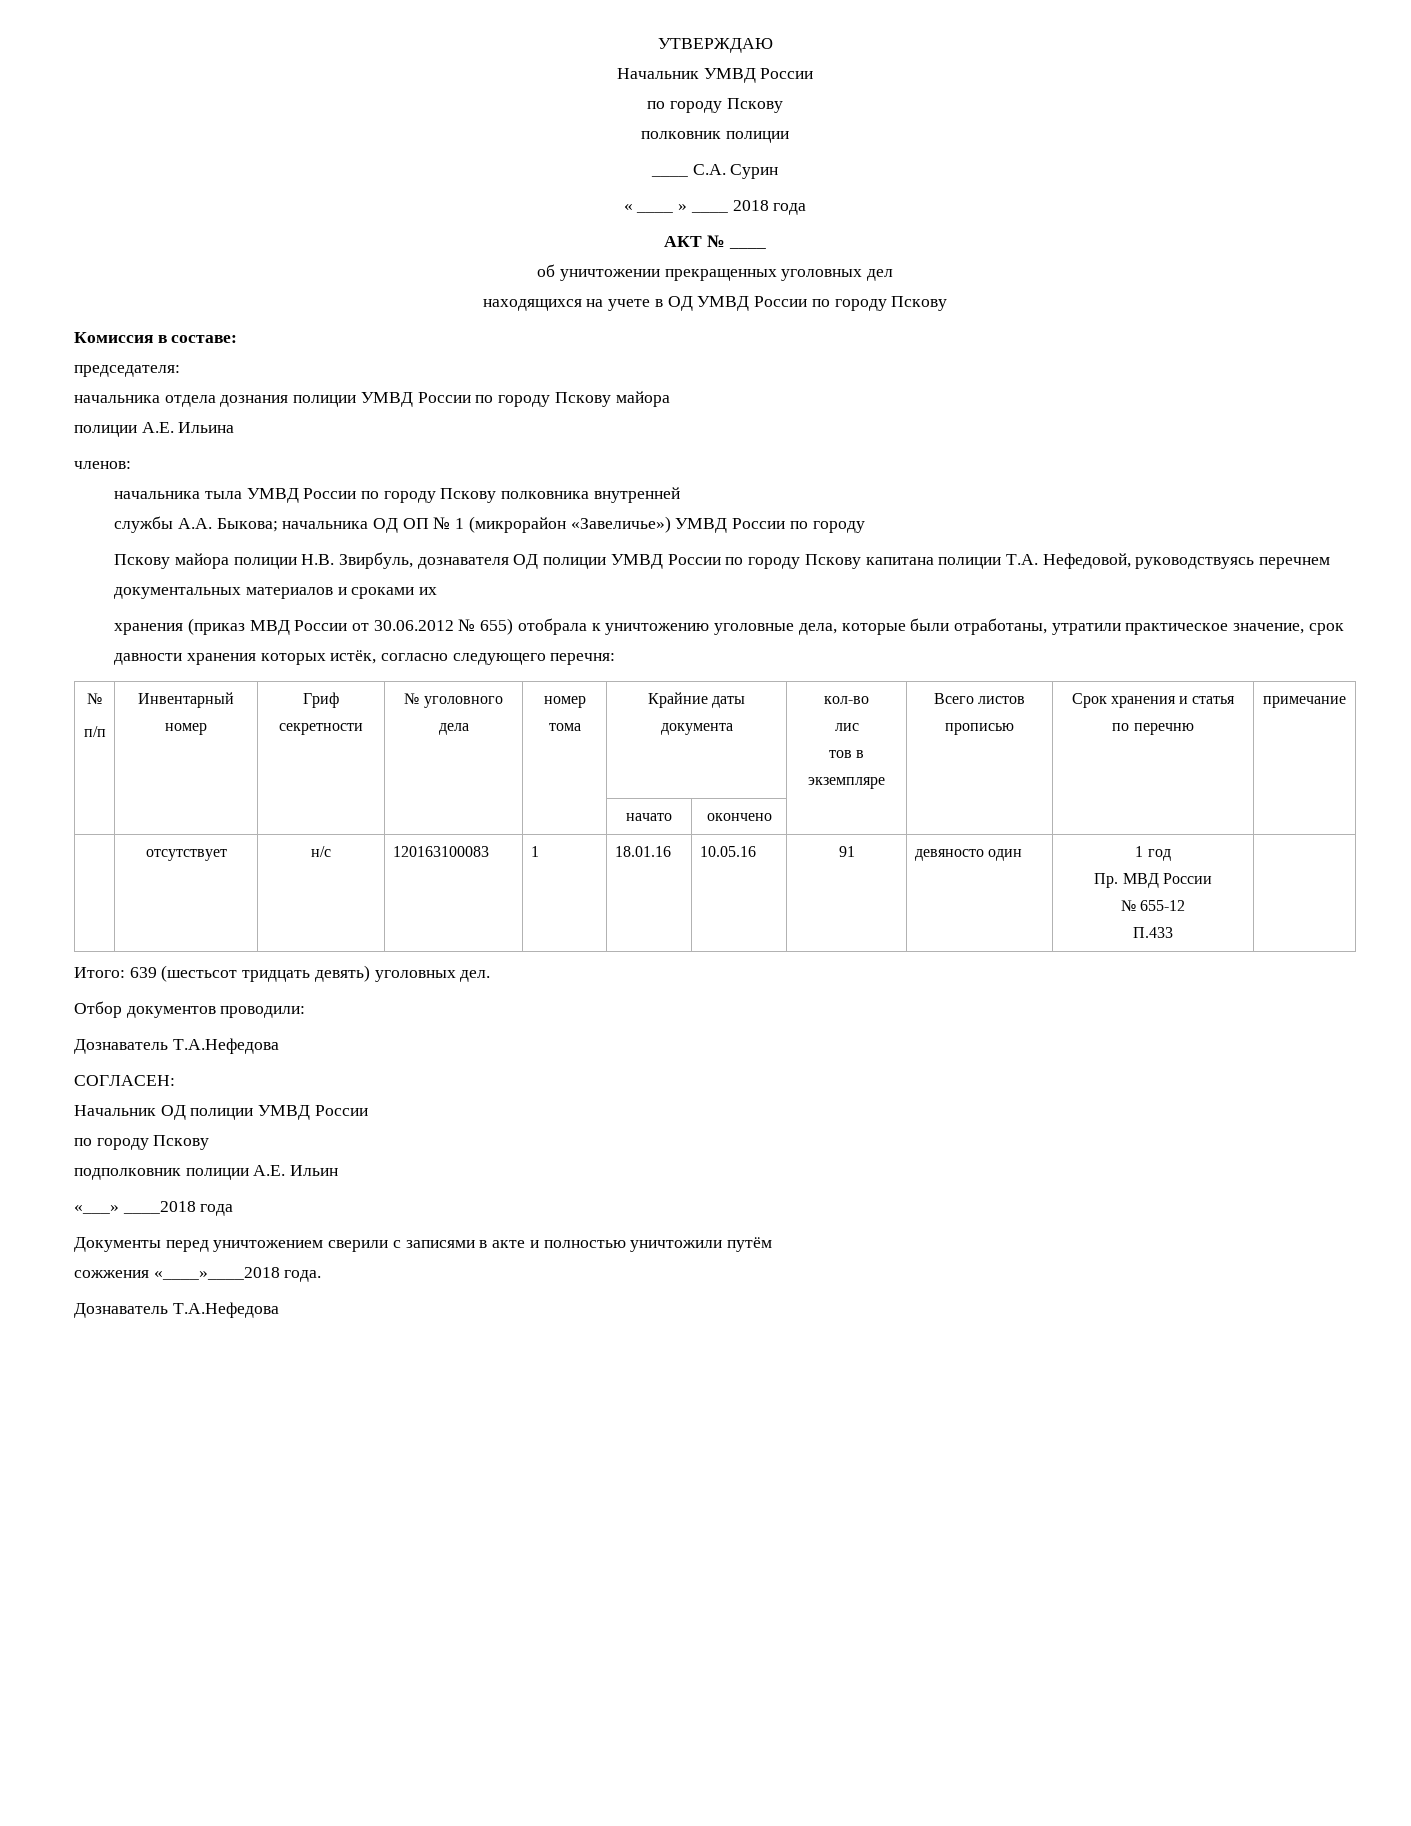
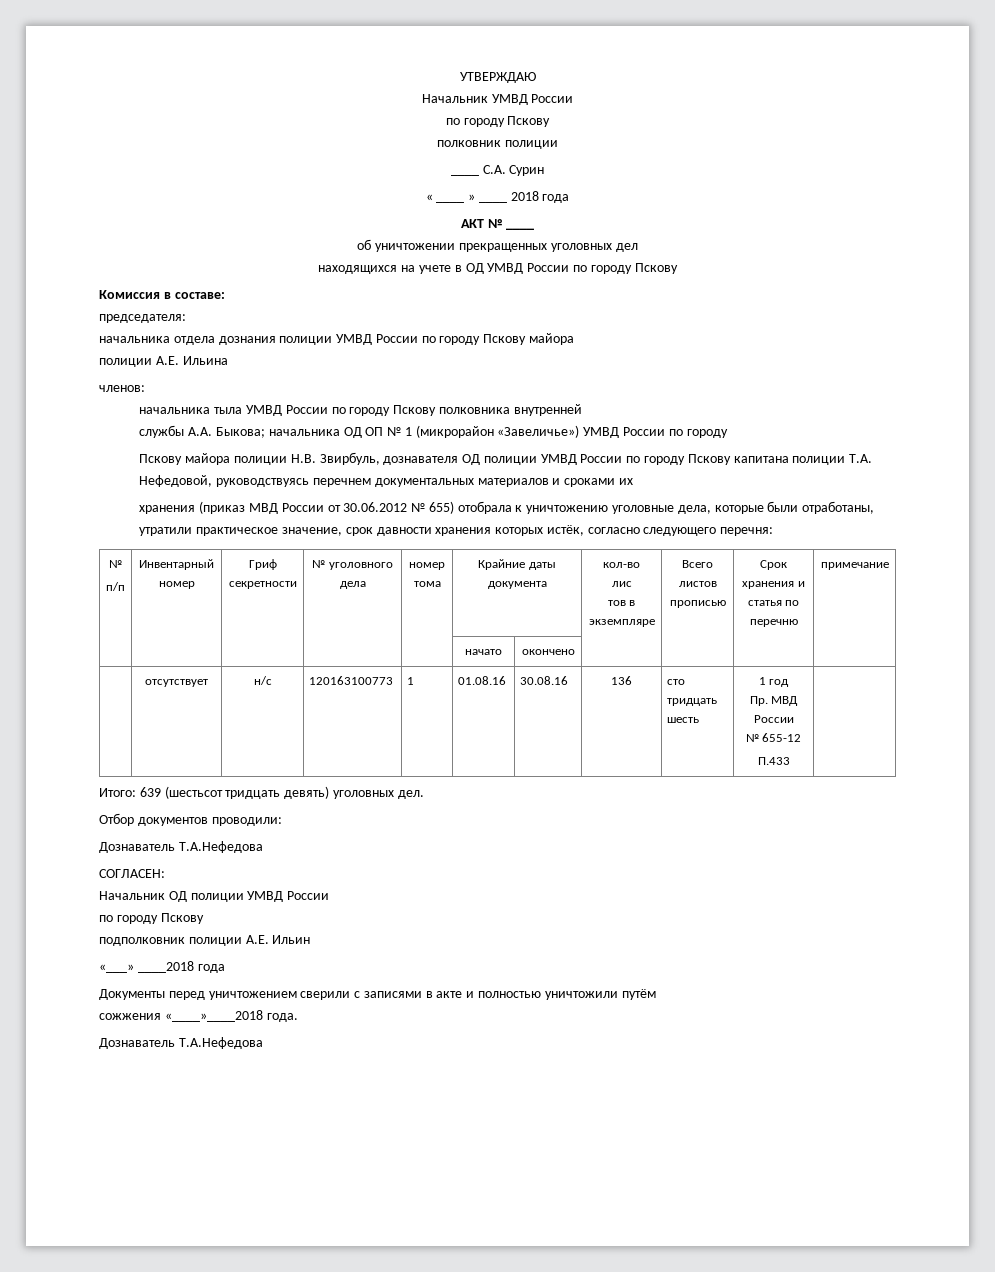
[392,846,489,857] [530,846,539,857] [614,846,671,857] [699,846,756,857] [838,846,855,857] [914,849,1023,861] 120163100083 | 1 | 18.01.16 | 10.05.16 | 91 | девяносто один -> [309,676,394,685] [407,677,415,685] [458,676,507,685] [520,676,569,685] [611,676,632,685] [667,679,686,685] [667,698,718,706] [667,717,700,723] 120163100773 | 1 | 01.08.16 | 30.08.16 | 136 | сто тридцать шесть

